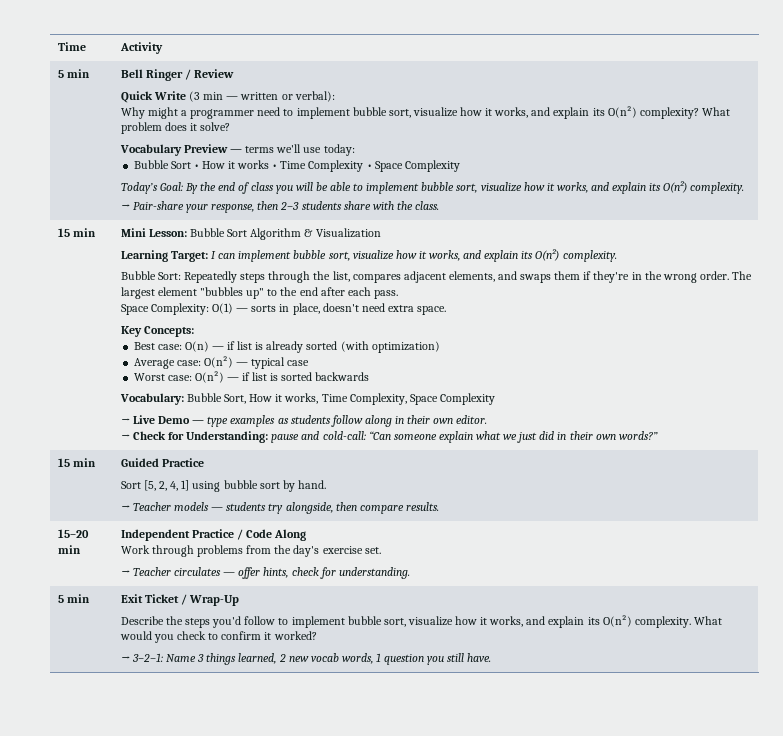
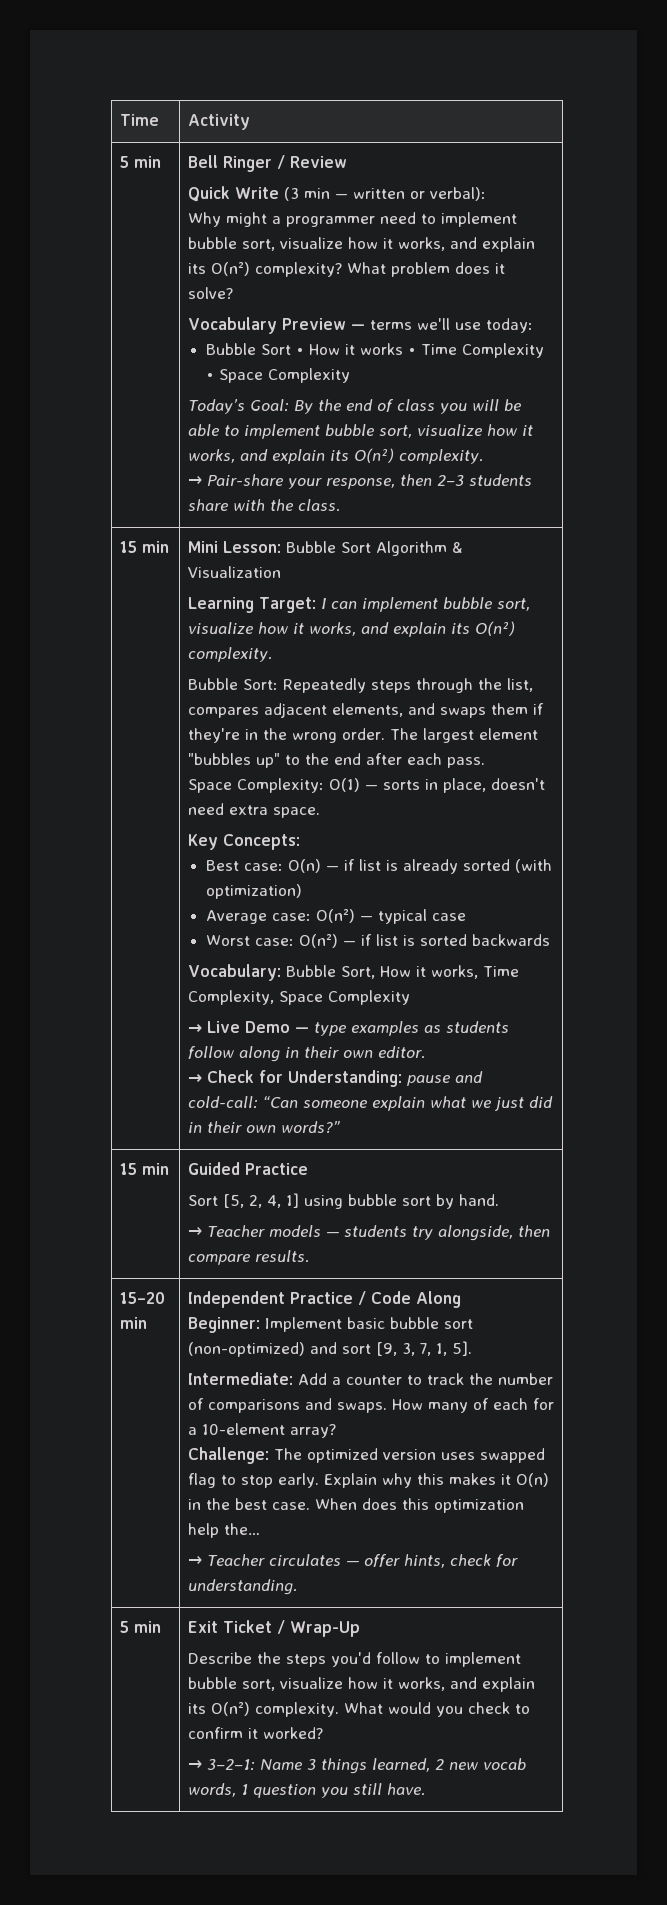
[120,545,381,557] Work through problems from the day's exercise set. -> [187,1317,473,1333] [187,1341,472,1357] [187,1372,553,1385] [187,1398,554,1413] [187,1423,336,1438] [187,1447,545,1464] [187,1473,549,1488] [187,1498,524,1513] [187,1523,260,1538] Beginner: Implement basic bubble sort (non-optimized) and sort [9, 3, 7, 1, 5]. // Intermediate: Add a counter to track the number of comparisons and swaps. How many of each for a 10-element array? // Challenge: The optimized version uses swapped flag to stop early. Explain why this makes it O(n) in the best case. When does this optimization help the…

